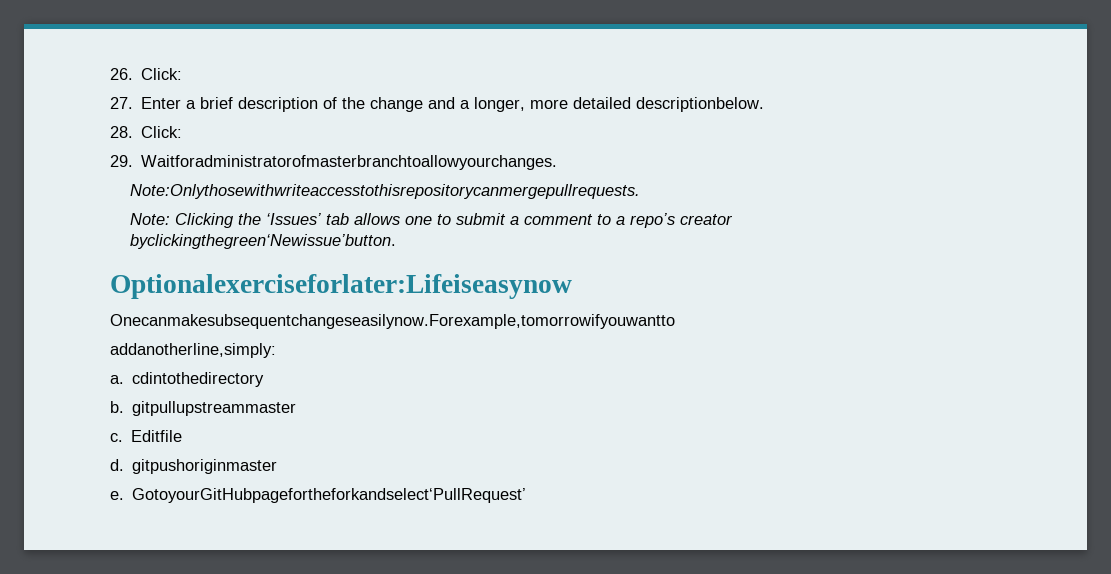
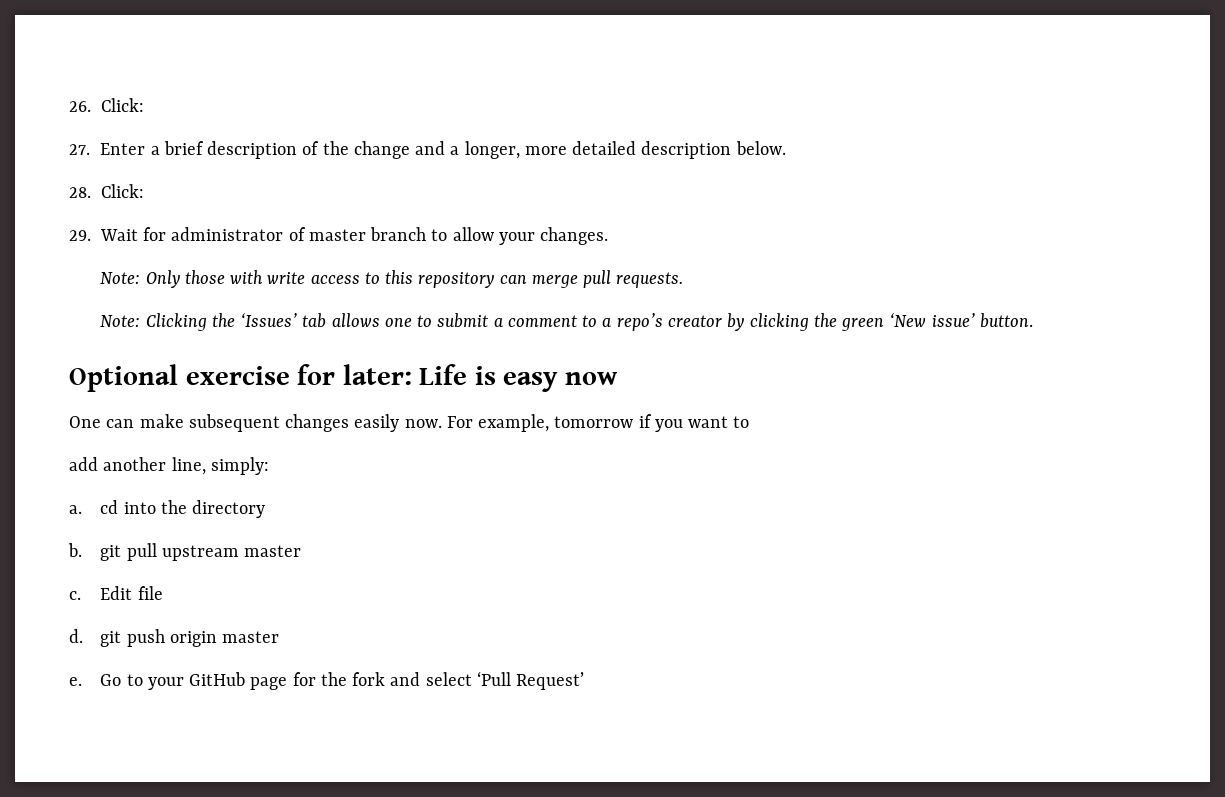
[636,97,765,112] descriptionbelow. -> [641,141,786,159] description below.
[141,155,558,170] [129,184,640,199] Waitforadministratorofmasterbranchtoallowyourchanges. // Note:Onlythosewithwriteaccesstothisrepositorycanmergepullrequests. -> [99,227,609,245] [100,270,684,288] Wait for administrator of master branch to allow your changes. // Note: Only those with write access to this repository can merge pull requests.
[129,234,396,249] [110,274,572,299] [110,314,675,329] [110,343,276,358] [110,372,265,387] [110,401,297,416] byclickingthegreen‘Newissue’button. // Optionalexerciseforlater:Lifeiseasynow // Onecanmakesubsequentchangeseasilynow.Forexample,tomorrowifyouwantto // addanotherline,simply: // a. cdintothedirectory // b. gitpullupstreammaster -> [727,313,1033,331] [69,364,618,392] [69,414,750,432] [69,457,269,475] [69,500,266,518] [68,543,302,561] by clicking the green ‘New issue’ button. // Optional exercise for later: Life is easy now // One can make subsequent changes easily now. For example, tomorrow if you want to // add another line, simply: // a. cd into the directory // b. git pull upstream master
[131,430,183,442] Editfile -> [100,586,163,600] Edit file
[132,459,278,474] [110,488,527,503] gitpushoriginmaster // e. GotoyourGitHubpagefortheforkandselect‘PullRequest’ -> [100,629,280,647] [69,671,585,690] git push origin master // e. Go to your GitHub page for the fork and select ‘Pull Request’

